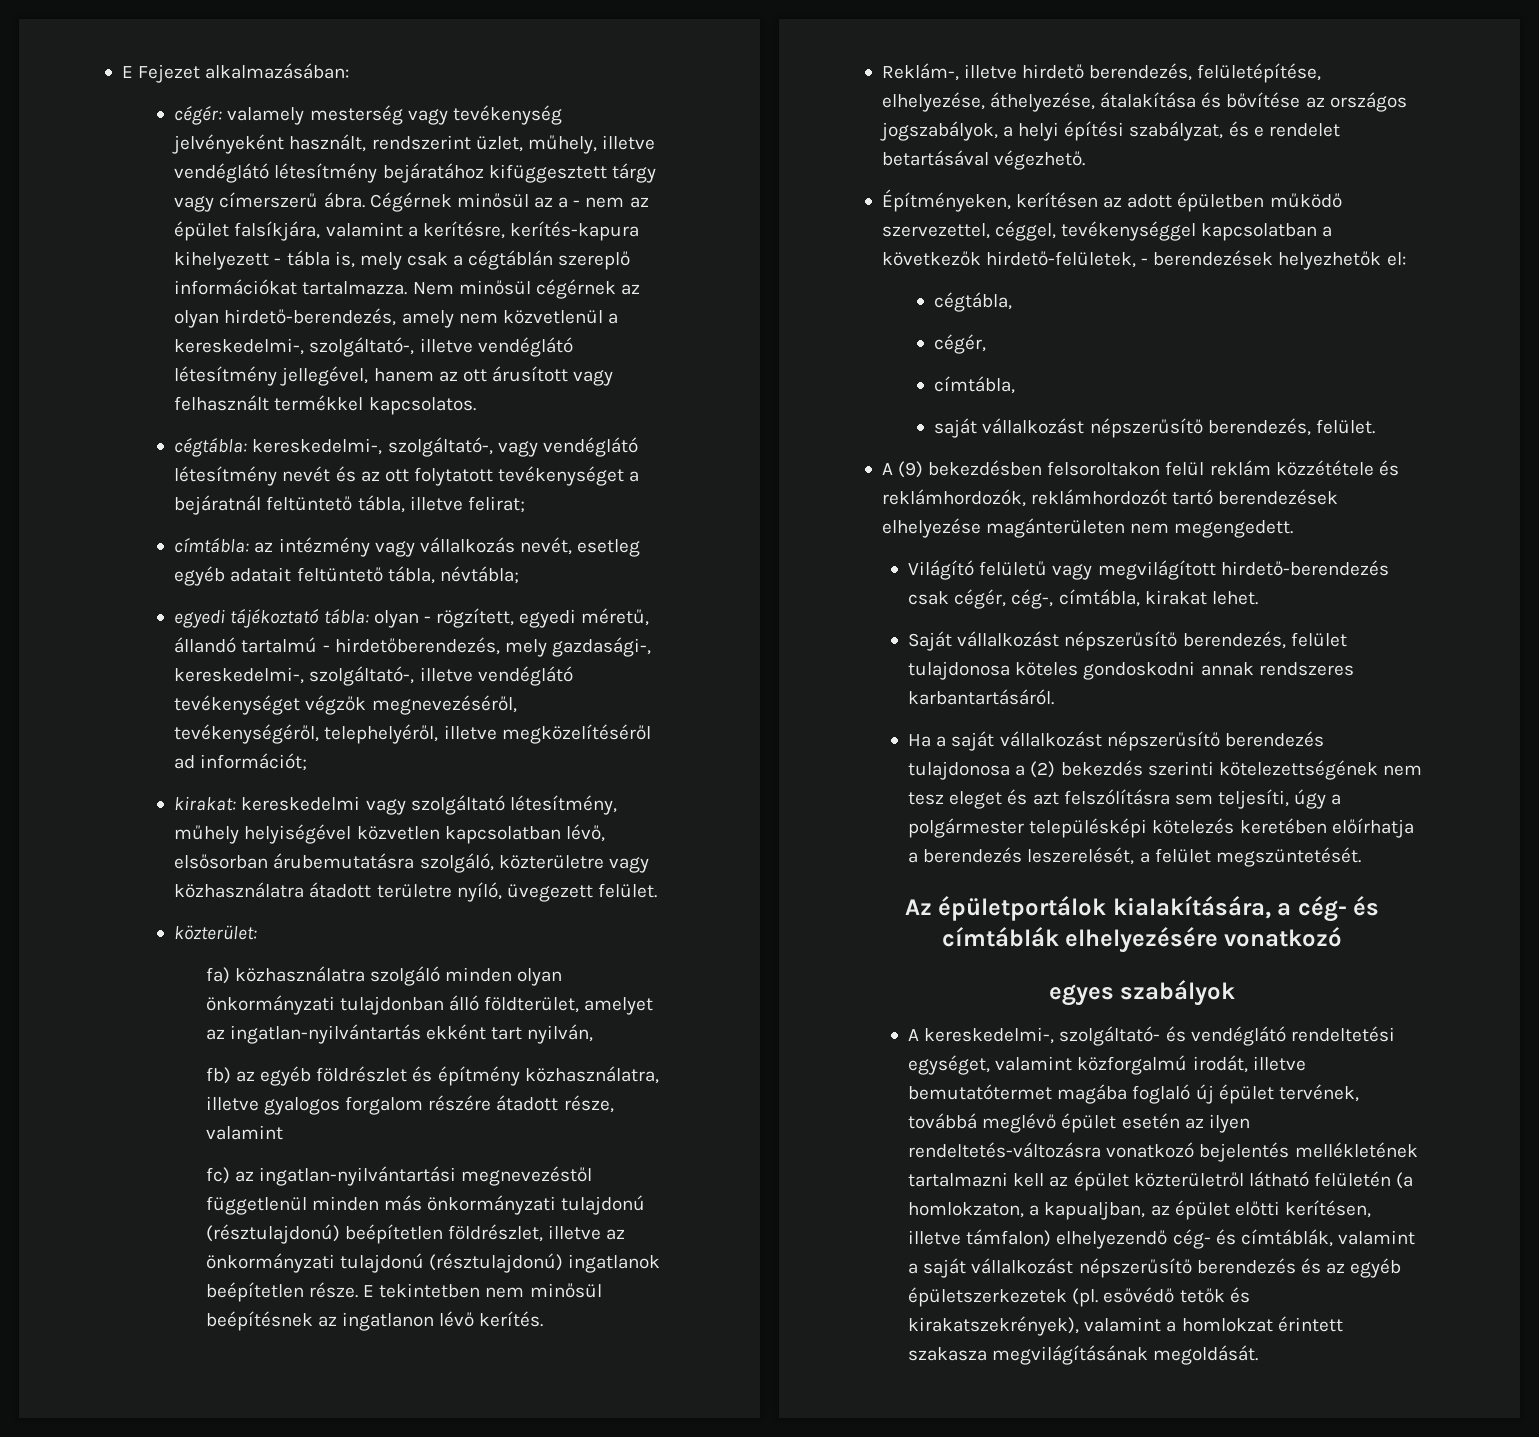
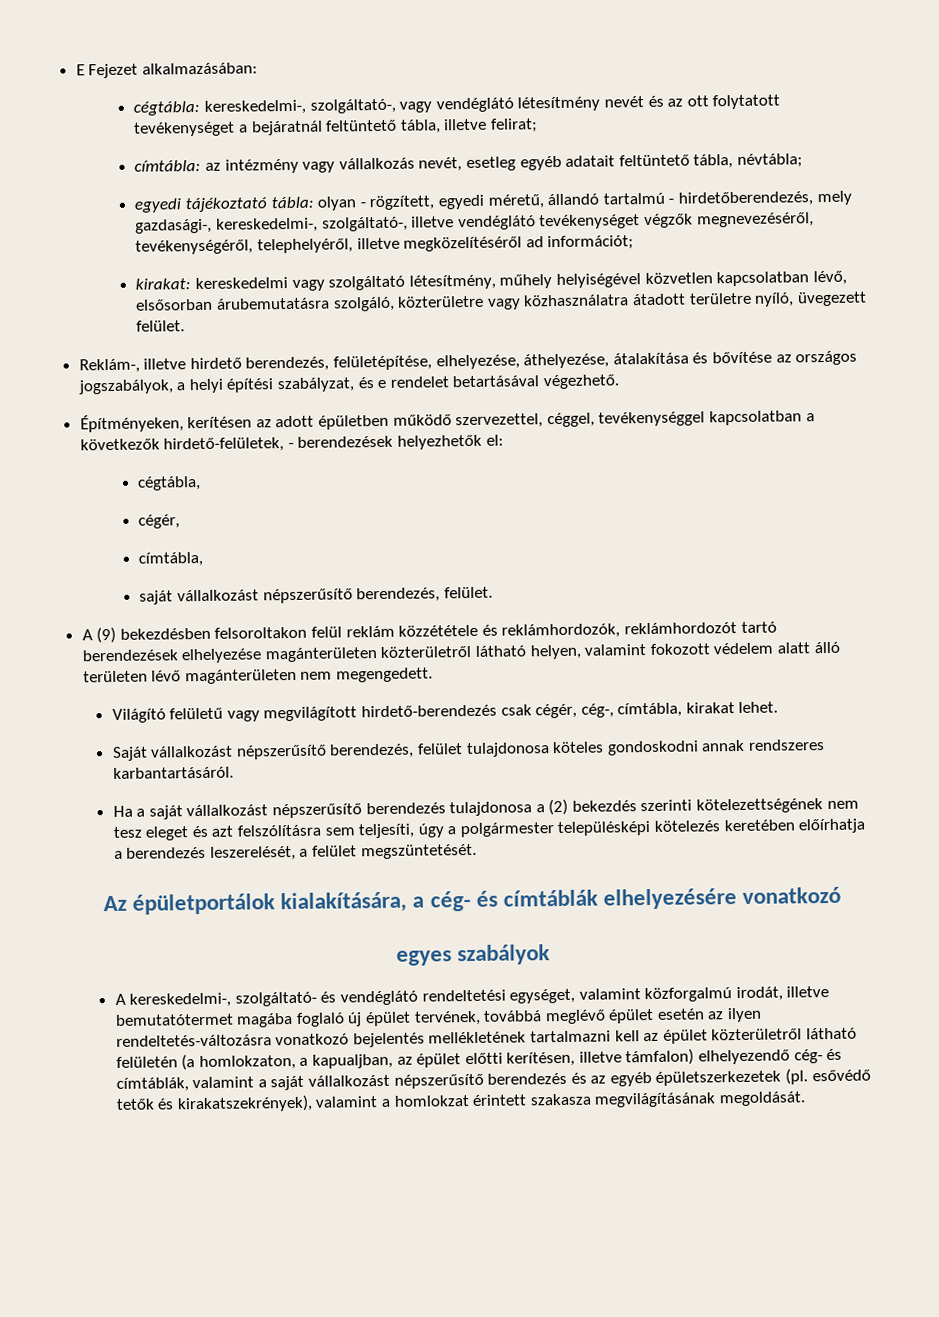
[174,105,562,125] [172,134,655,154] [174,163,656,183] [174,192,649,212] [174,221,639,241] [174,250,631,270] [174,279,640,299] [174,308,618,328] [174,337,573,357] [174,366,614,386] [174,395,476,415] // cégér: valamely mesterség vagy tevékenység jelvényeként használt, rendszerint üzlet, műhely, illetve vendéglátó létesítmény bejáratához kifüggesztett tárgy vagy címerszerű ábra. Cégérnek minősül az a - nem az épület falsíkjára, valamint a kerítésre, kerítés-kapura kihelyezett - tábla is, mely csak a cégtáblán szereplő információkat tartalmazza. Nem minősül cégérnek az olyan hirdető-berendezés, amely nem közvetlenül a kereskedelmi-, szolgáltató-, illetve vendéglátó létesítmény jellegével, hanem az ott árusított vagy felhasznált termékkel kapcsolatos. -> (258, 68) none
[174,925,258,940] [205,966,563,986] [205,995,654,1015] [205,1024,594,1044] [205,1066,659,1086] [205,1095,614,1115] [205,1125,283,1140] [205,1166,593,1186] [205,1195,646,1215] [205,1224,626,1244] [205,1253,661,1273] [205,1282,602,1302] [205,1311,544,1331] // közterület: // fa) közhasználatra szolgáló minden olyan önkormányzati tulajdonban álló földterület, amelyet az ingatlan-nyilvántartás ekként tart nyilván, // fb) az egyéb földrészlet és építmény közhasználatra, illetve gyalogos forgalom részére átadott része, valamint // fc) az ingatlan-nyilvántartási megnevezéstől függetlenül minden más önkormányzati tulajdonú (résztulajdonú) beépítetlen földrészlet, illetve az önkormányzati tulajdonú (résztulajdonú) ingatlanok beépítetlen része. E tekintetben nem minősül beépítésnek az ingatlanon lévő kerítés. -> (186, 326) none
(1126, 528) none -> [380,641,840,660] [82,668,297,685] közterületről látható helyen, valamint fokozott védelem alatt álló területen lévő magánterületen

